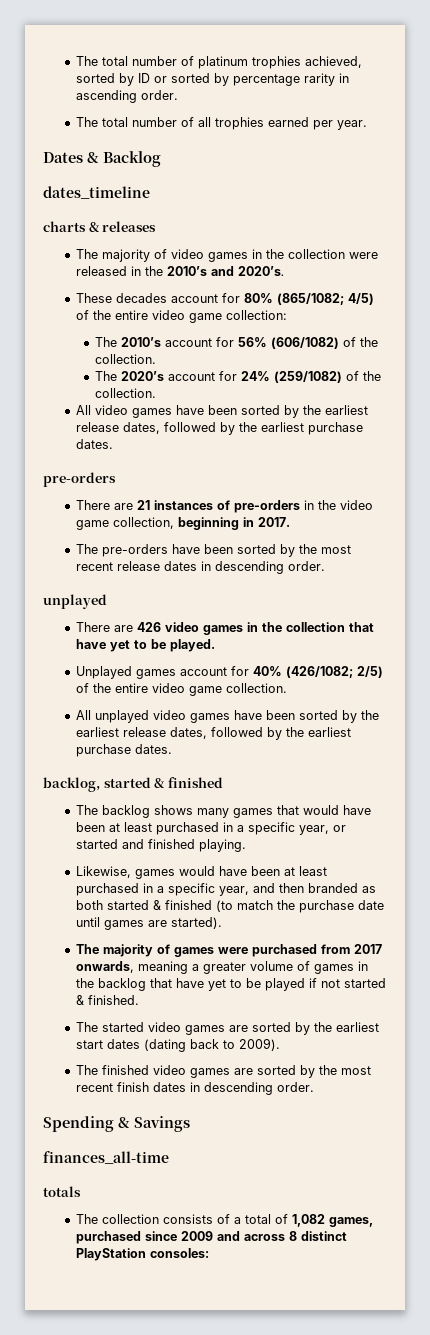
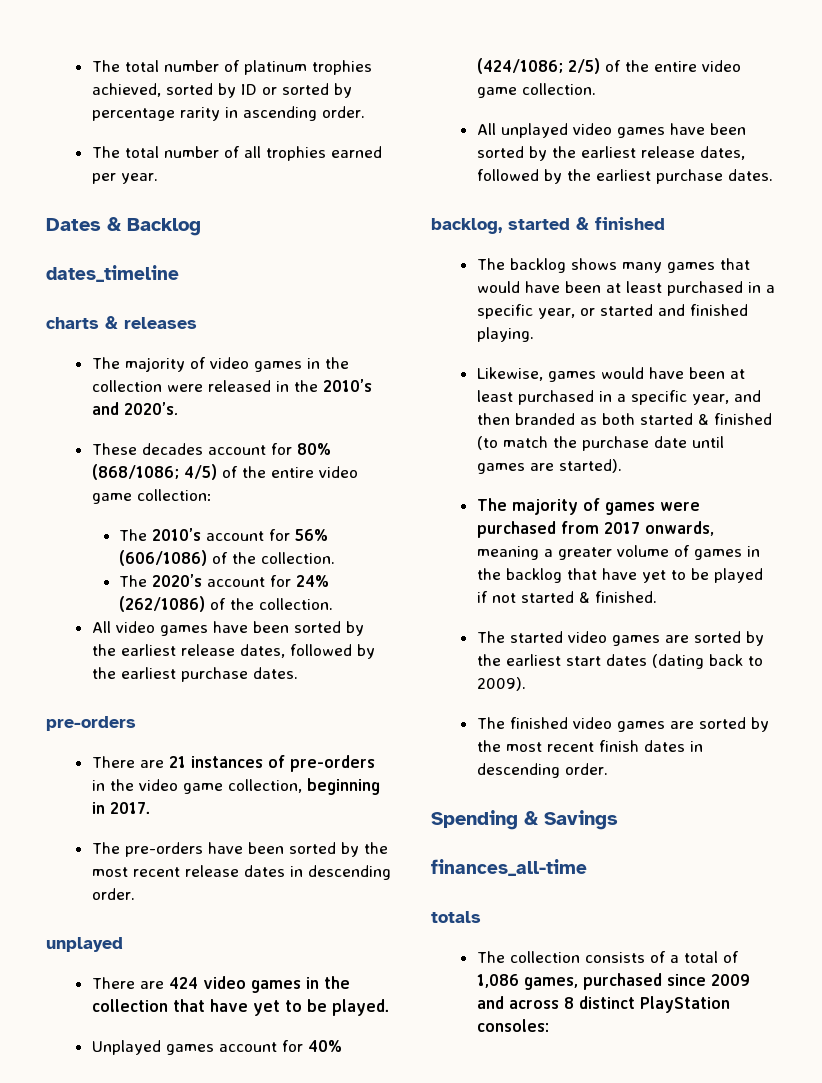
[276,293,344,305] (865/1082; -> [91,464,179,480] (868/1086;
[270,337,339,349] (606/1082) -> [118,550,207,566] (606/1086)
[273,371,342,383] (259/1082) -> [118,596,205,612] (262/1086)
[136,622,161,632] 426 -> [168,977,198,989] 424
[285,666,353,678] (426/1082; -> [476,58,563,74] (424/1086;
[291,1214,325,1227] 1,082 -> [476,974,519,988] 1,086

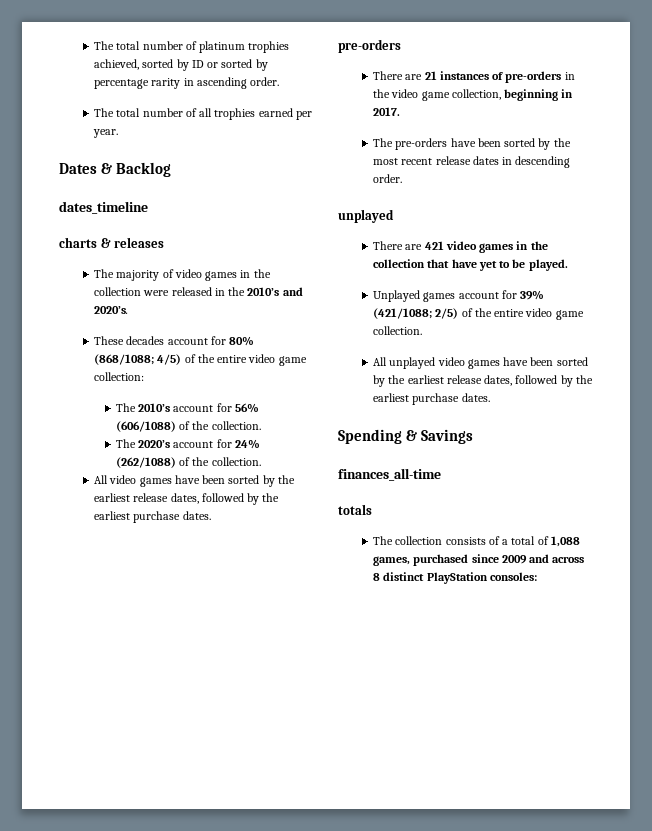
[91,464,179,480] (868/1086; -> [94,354,155,365] (868/1088;
[118,550,207,566] (606/1086) -> [115,421,176,432] (606/1088)
[118,596,205,612] (262/1086) -> [115,457,176,468] (262/1088)
[168,977,198,989] 424 -> [424,241,444,250] 421
[307,1040,342,1052] [476,58,563,74] 40% (424/1086; -> [520,290,545,300] [373,308,433,319] 39% (421/1088;
[431,217,665,234] [476,258,750,273] [476,281,775,296] [476,304,748,319] [476,327,534,342] [476,367,745,382] [476,390,761,405] [476,413,772,425] [476,436,724,451] [476,459,622,474] [476,498,700,515] [476,521,714,538] [476,545,760,560] [476,568,763,583] [476,591,657,603] [476,631,764,646] [476,654,763,669] [476,677,526,691] [476,717,769,732] [476,740,703,752] [476,763,608,778] // backlog, started & finished // The backlog shows many games that would have been at least purchased in a specific year, or started and finished playing. // Likewise, games would have been at least purchased in a specific year, and then branded as both started & finished (to match the purchase date until games are started). // The majority of games were purchased from 2017 onwards, meaning a greater volume of games in the backlog that have yet to be played if not started & finished. // The started video games are sorted by the earliest start dates (dating back to 2009). // The finished video games are sorted by the most recent finish dates in descending order. -> (490, 397) none
[476,974,519,988] 1,086 -> [550,536,580,547] 1,088

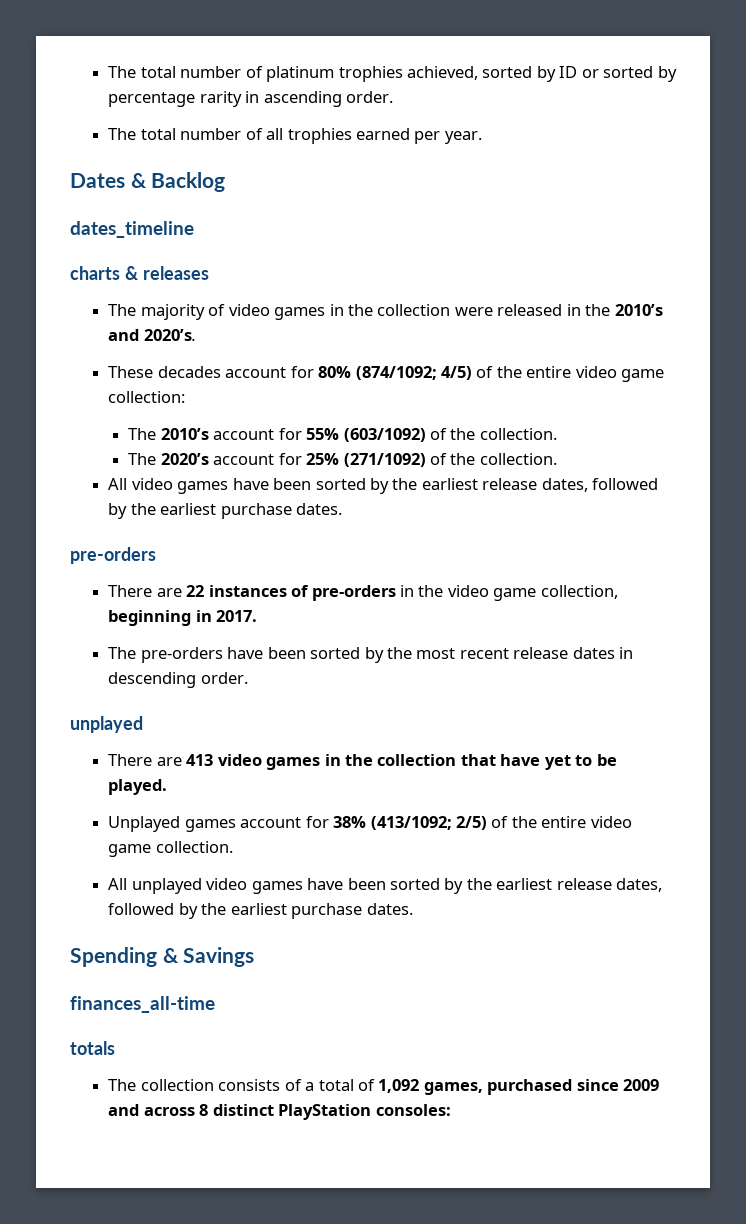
[94,354,155,365] (868/1088; -> [355,366,437,380] (874/1092;
[234,403,259,413] [115,421,176,432] 56% (606/1088) -> [306,428,426,442] 55% (603/1092)
[234,439,260,449] [115,457,176,468] 24% (262/1088) -> [306,453,426,467] 25% (271/1092)
[424,71,437,80] 21 -> [186,585,205,597] 22
[424,241,444,250] 421 -> [186,754,214,766] 413
[520,290,545,300] [373,308,433,319] 39% (421/1088; -> [333,816,452,830] 38% (413/1092;
[550,536,580,547] 1,088 -> [378,1079,420,1093] 1,092

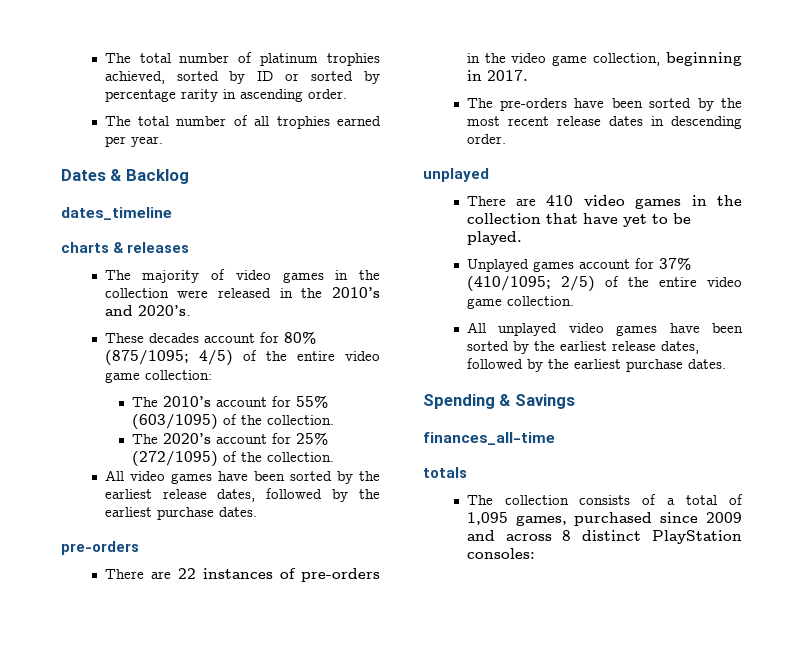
[355,366,437,380] (874/1092; -> [104,350,189,365] (875/1095;
[343,428,426,442] (603/1092) -> [132,414,219,430] (603/1095)
[343,453,426,467] (271/1092) -> [132,451,219,467] (272/1095)
[186,754,214,766] 413 -> [546,195,574,206] 410
[333,816,452,830] 38% (413/1092; -> [658,258,691,270] [466,276,551,291] 37% (410/1095;
[378,1079,420,1093] 1,092 -> [466,512,508,525] 1,095

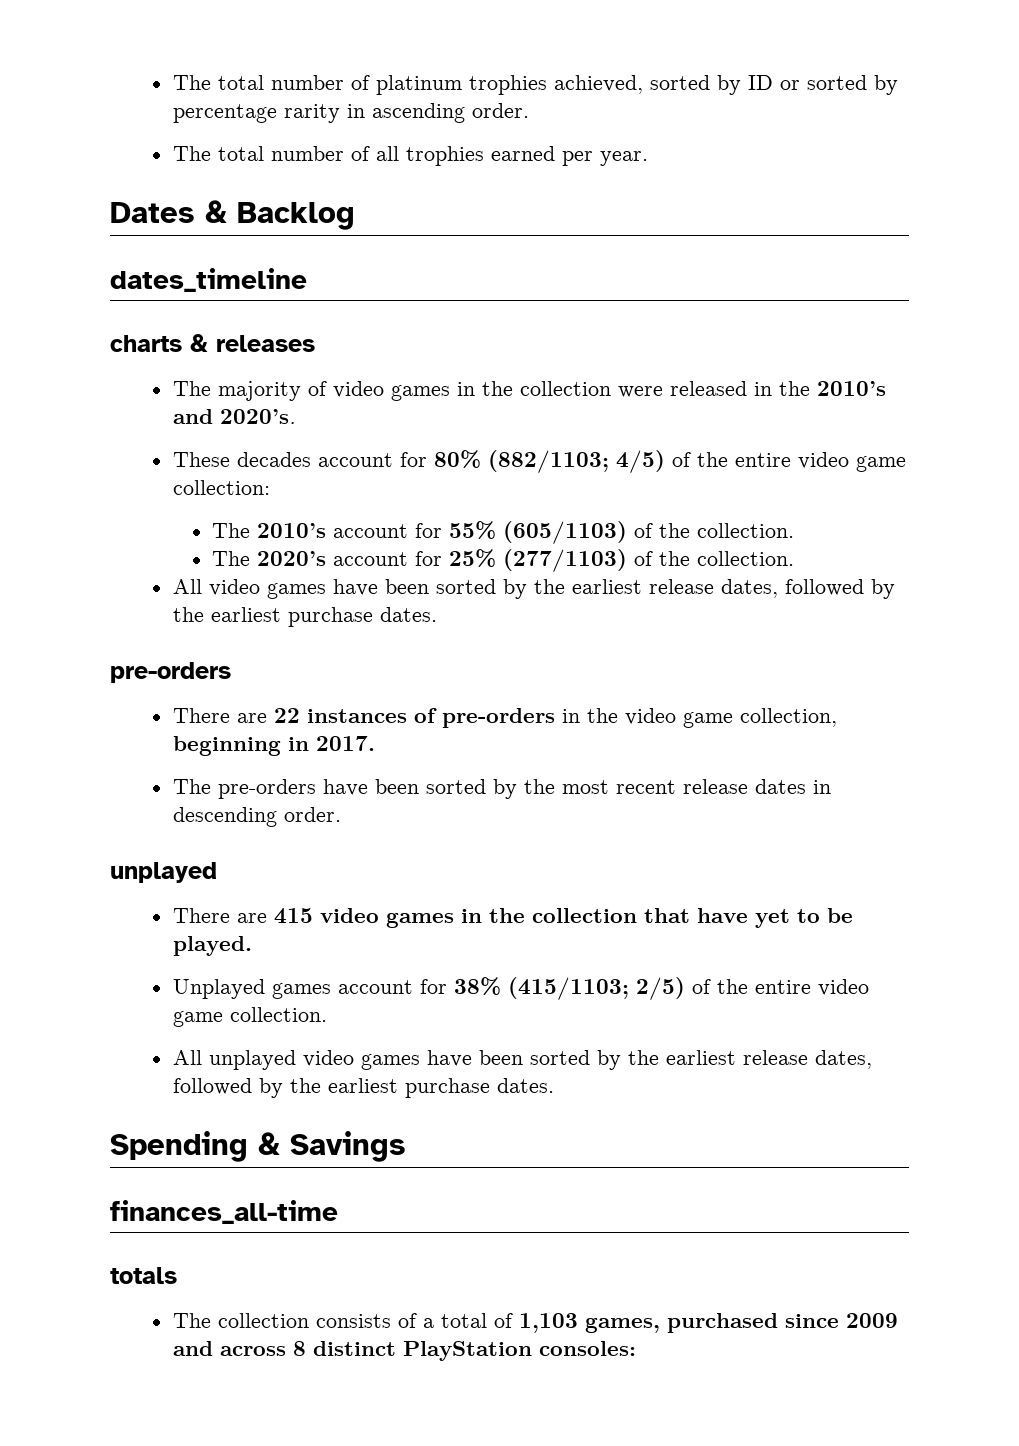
[104,350,189,365] (875/1095; -> [487,450,609,473] (882/1103;
[132,414,219,430] (603/1095) -> [502,521,627,544] (605/1103)
[132,451,219,467] (272/1095) -> [502,549,627,572] (277/1103)
[546,195,574,206] 410 -> [273,908,313,924] 415
[658,258,691,270] [466,276,551,291] 37% (410/1095; -> [453,977,629,1000] 38% (415/1103;
[466,512,508,525] 1,095 -> [518,1313,578,1333] 1,103

